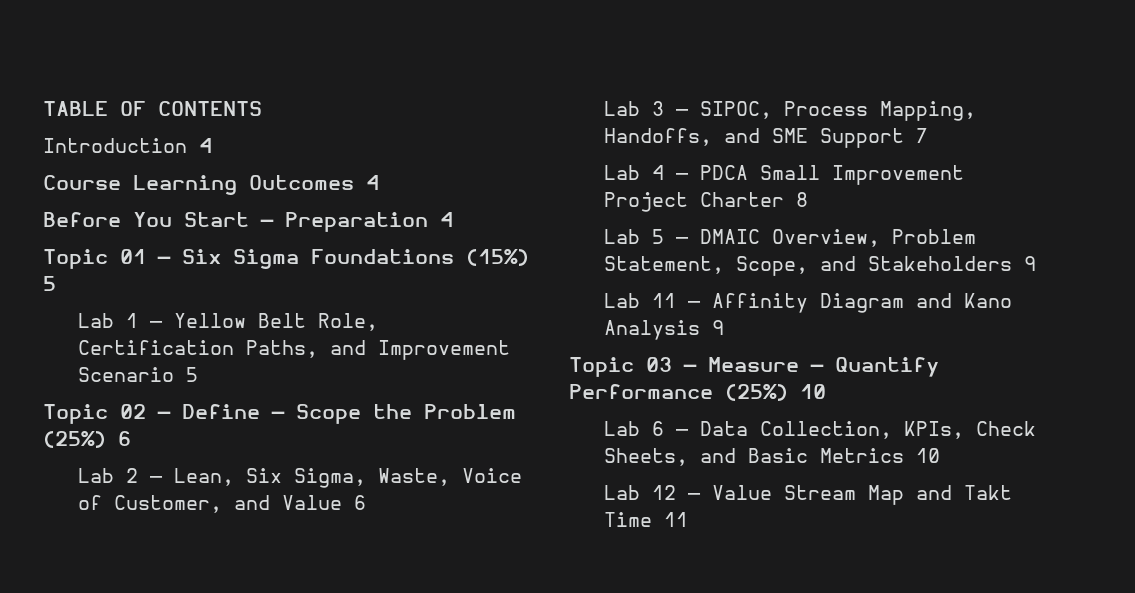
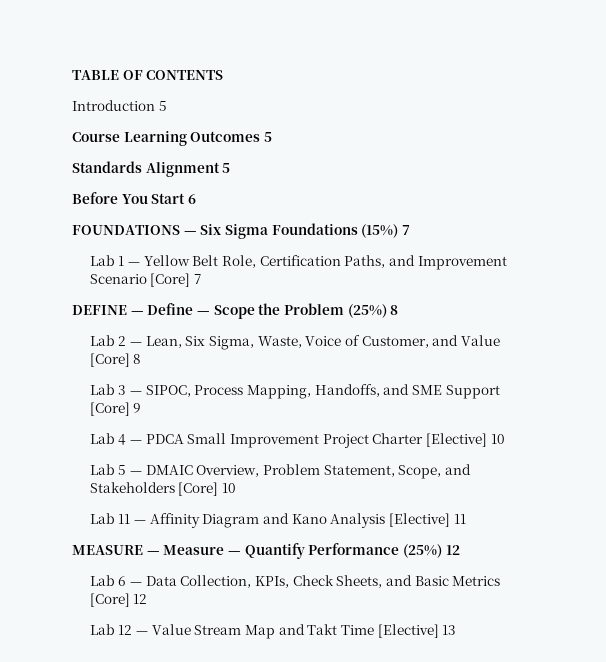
[199,138,212,153] 4 -> [158,101,167,111] 5
[366,175,379,190] 4 -> [263,132,272,142] [72,161,231,177] 5 // Standards Alignment 5
[260,212,453,232] [43,249,146,269] — Preparation 4 // Topic 01 -> [187,194,196,204] [72,225,180,235] 6 // FOUNDATIONS
[43,276,56,291] 5 -> [401,225,410,235] 7
[185,367,198,382] [43,404,146,424] 5 // Topic 02 -> [150,273,202,287] [72,305,127,315] [Core] 7 // DEFINE
[118,431,131,446] 6 -> [390,305,399,315] 8
[353,495,366,510] 6 -> [89,353,142,367] [Core] 8
[915,128,928,143] 7 -> [89,402,142,416] [Core] 9
[795,192,808,207] 8 -> [425,433,505,447] [Elective] 10
[1023,256,1036,271] 9 -> [178,482,237,496] [Core] 10
[711,320,724,335] [569,357,672,377] 9 // Topic 03 -> [388,513,466,527] [72,545,143,555] [Elective] 11 // MEASURE
[800,384,826,399] 10 -> [445,545,460,555] 12
[915,448,940,463] 10 -> [89,593,148,607] [Core] 12
[663,512,688,527] 11 -> [377,624,457,638] [Elective] 13

